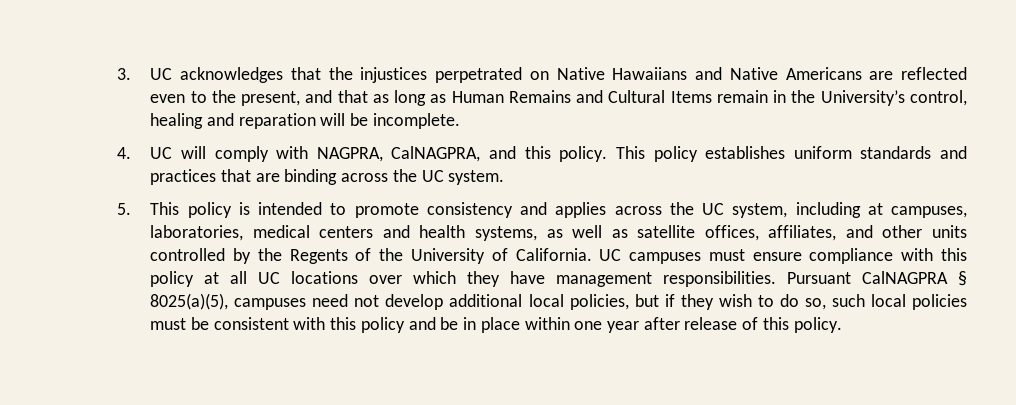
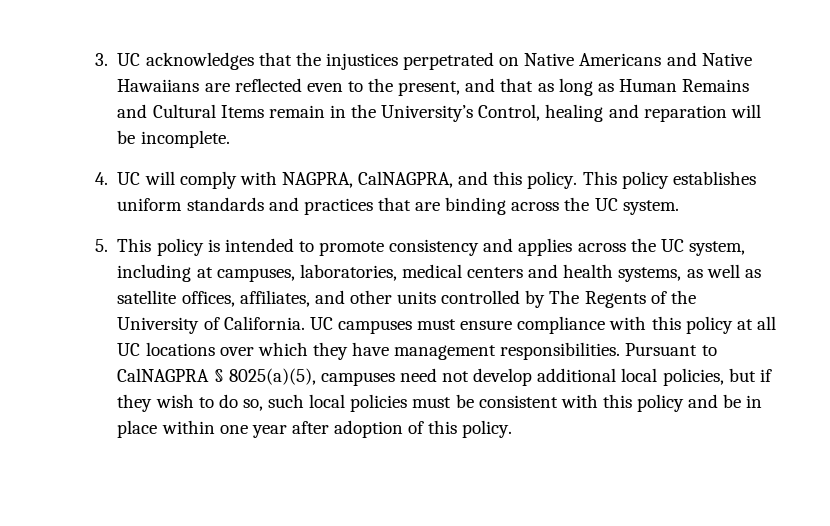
[612,67,688,80] Hawaiians -> [579,53,662,66] Americans
[785,67,862,80] Americans -> [117,79,200,92] Hawaiians
[910,90,968,106] control, -> [478,104,541,121] Control,
[257,248,282,261] the -> [549,290,580,304] The
(852, 278) none -> [701,345,717,356] to
[684,317,738,330] release -> [334,420,404,438] adoption

